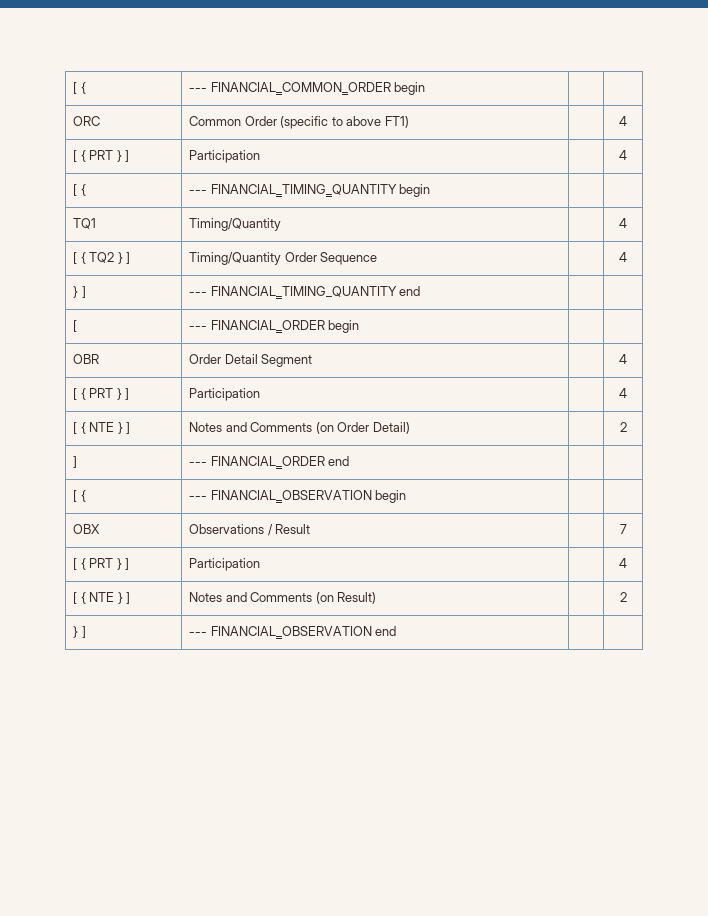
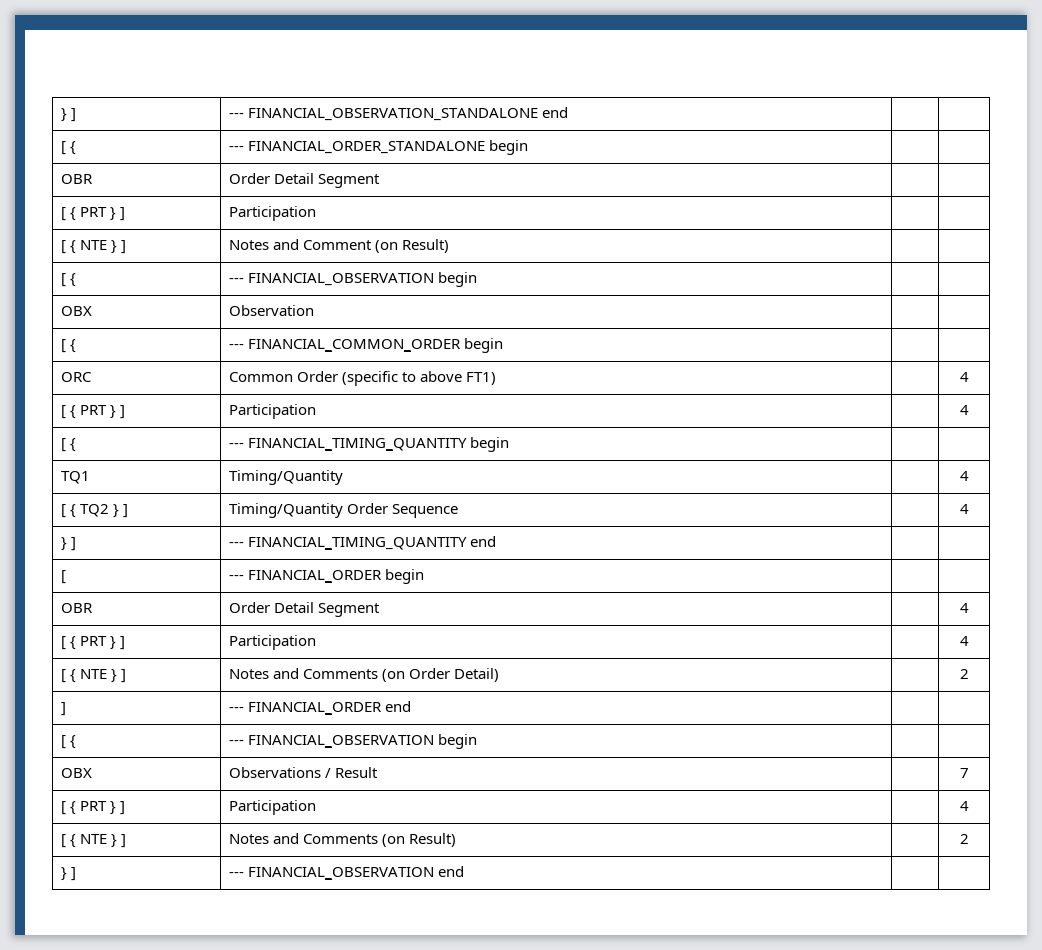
(73, 88) none -> [60,108,76,122] [228,107,568,121] [60,141,76,155] [228,140,528,155] [60,174,93,184] [228,173,380,188] [60,207,125,221] [228,206,316,221] [60,240,126,254] [228,239,449,253] [60,273,76,287] [228,272,477,287] [60,306,92,316] [228,305,314,316] } ] | --- FINANCIAL_OBSERVATION_STANDALONE end | | // [ { | --- FINANCIAL_ORDER_STANDALONE begin | | // OBR | Order Detail Segment | | // [ { PRT } ] | Participation | | // [ { NTE } ] | Notes and Comment (on Result) | | // [ { | --- FINANCIAL_OBSERVATION begin | | // OBX | Observation | | //

